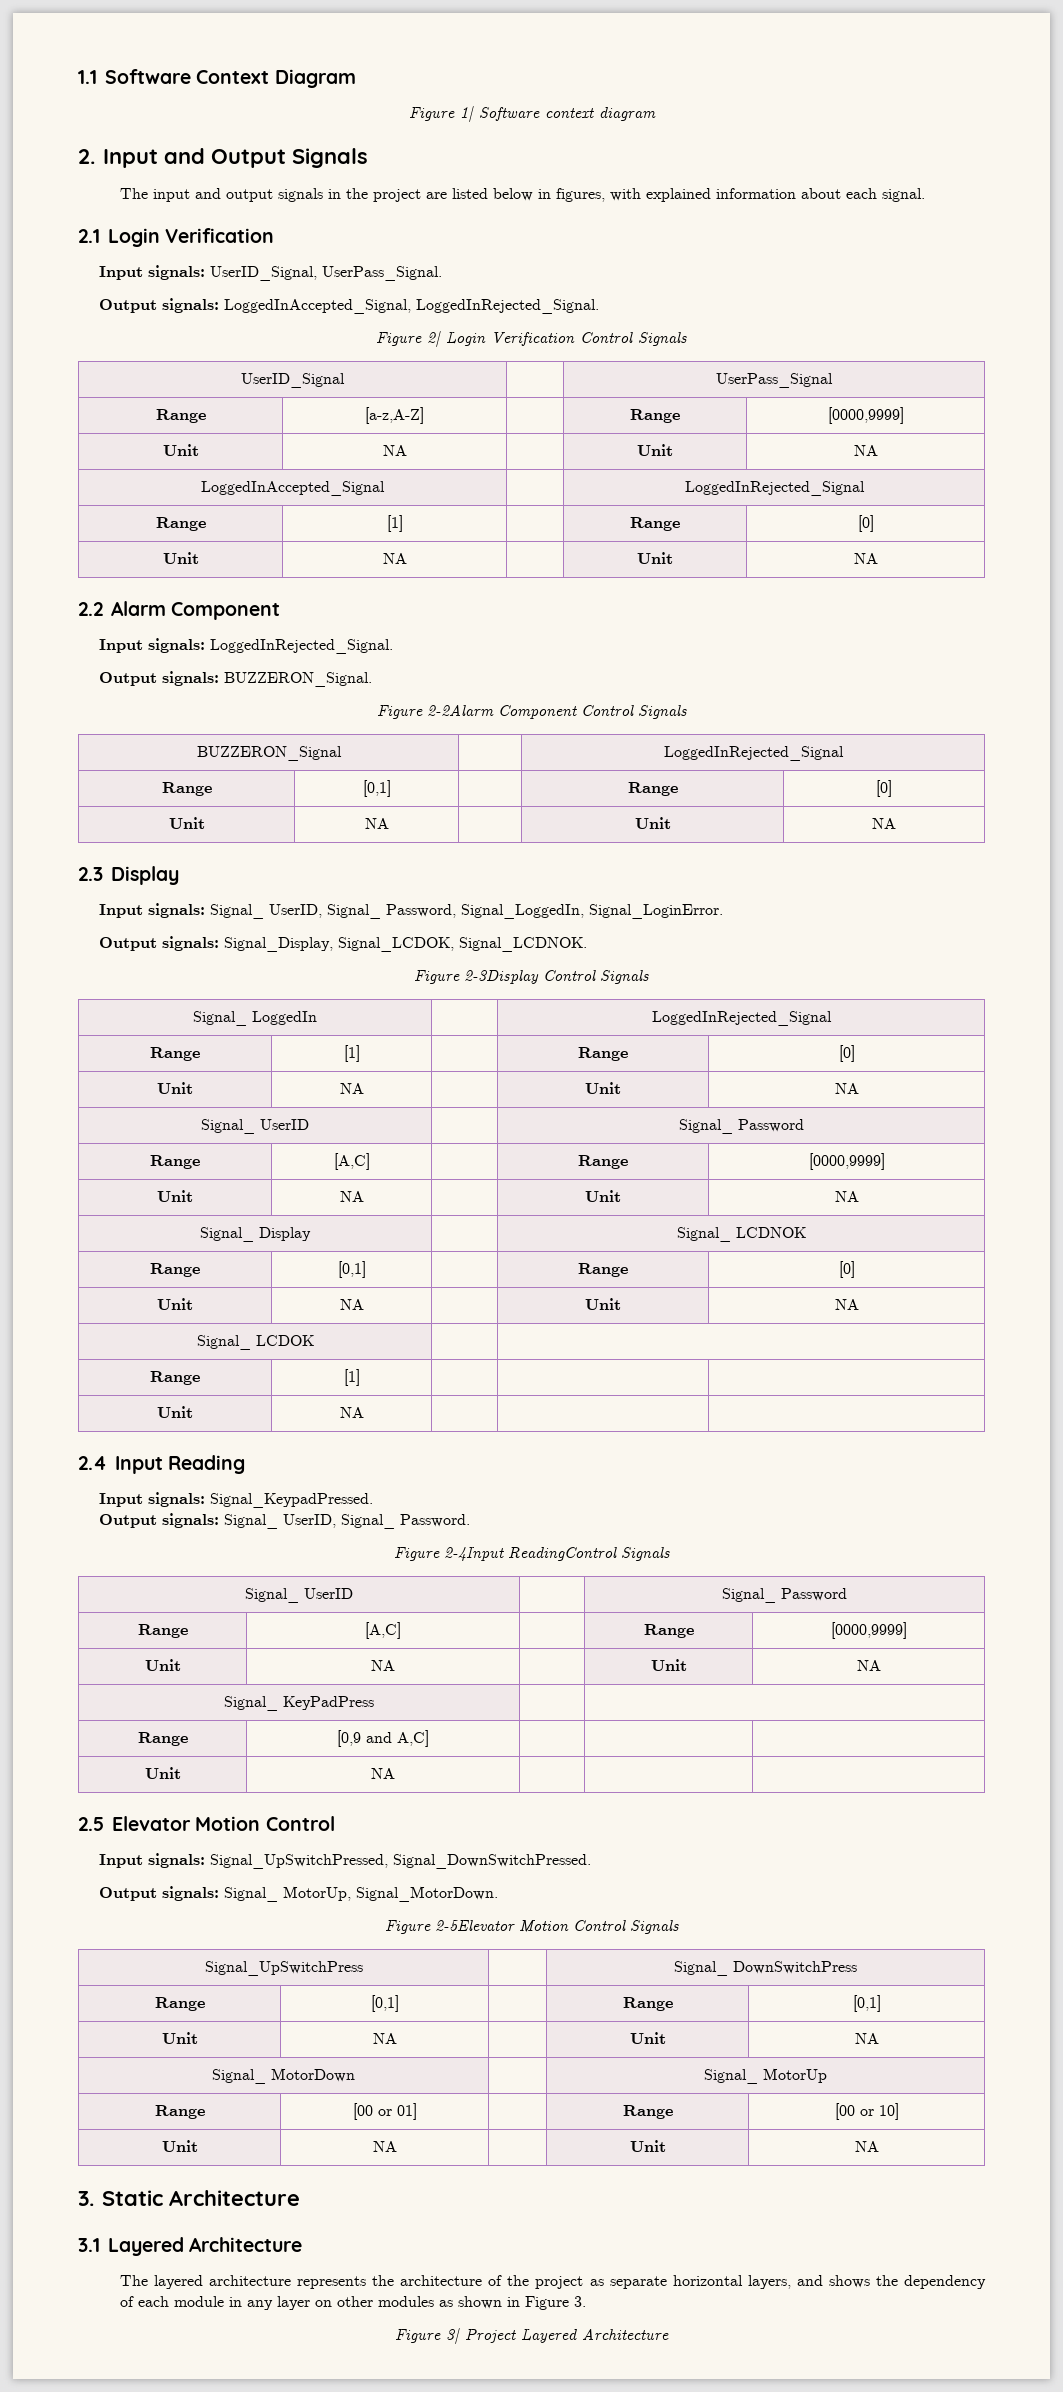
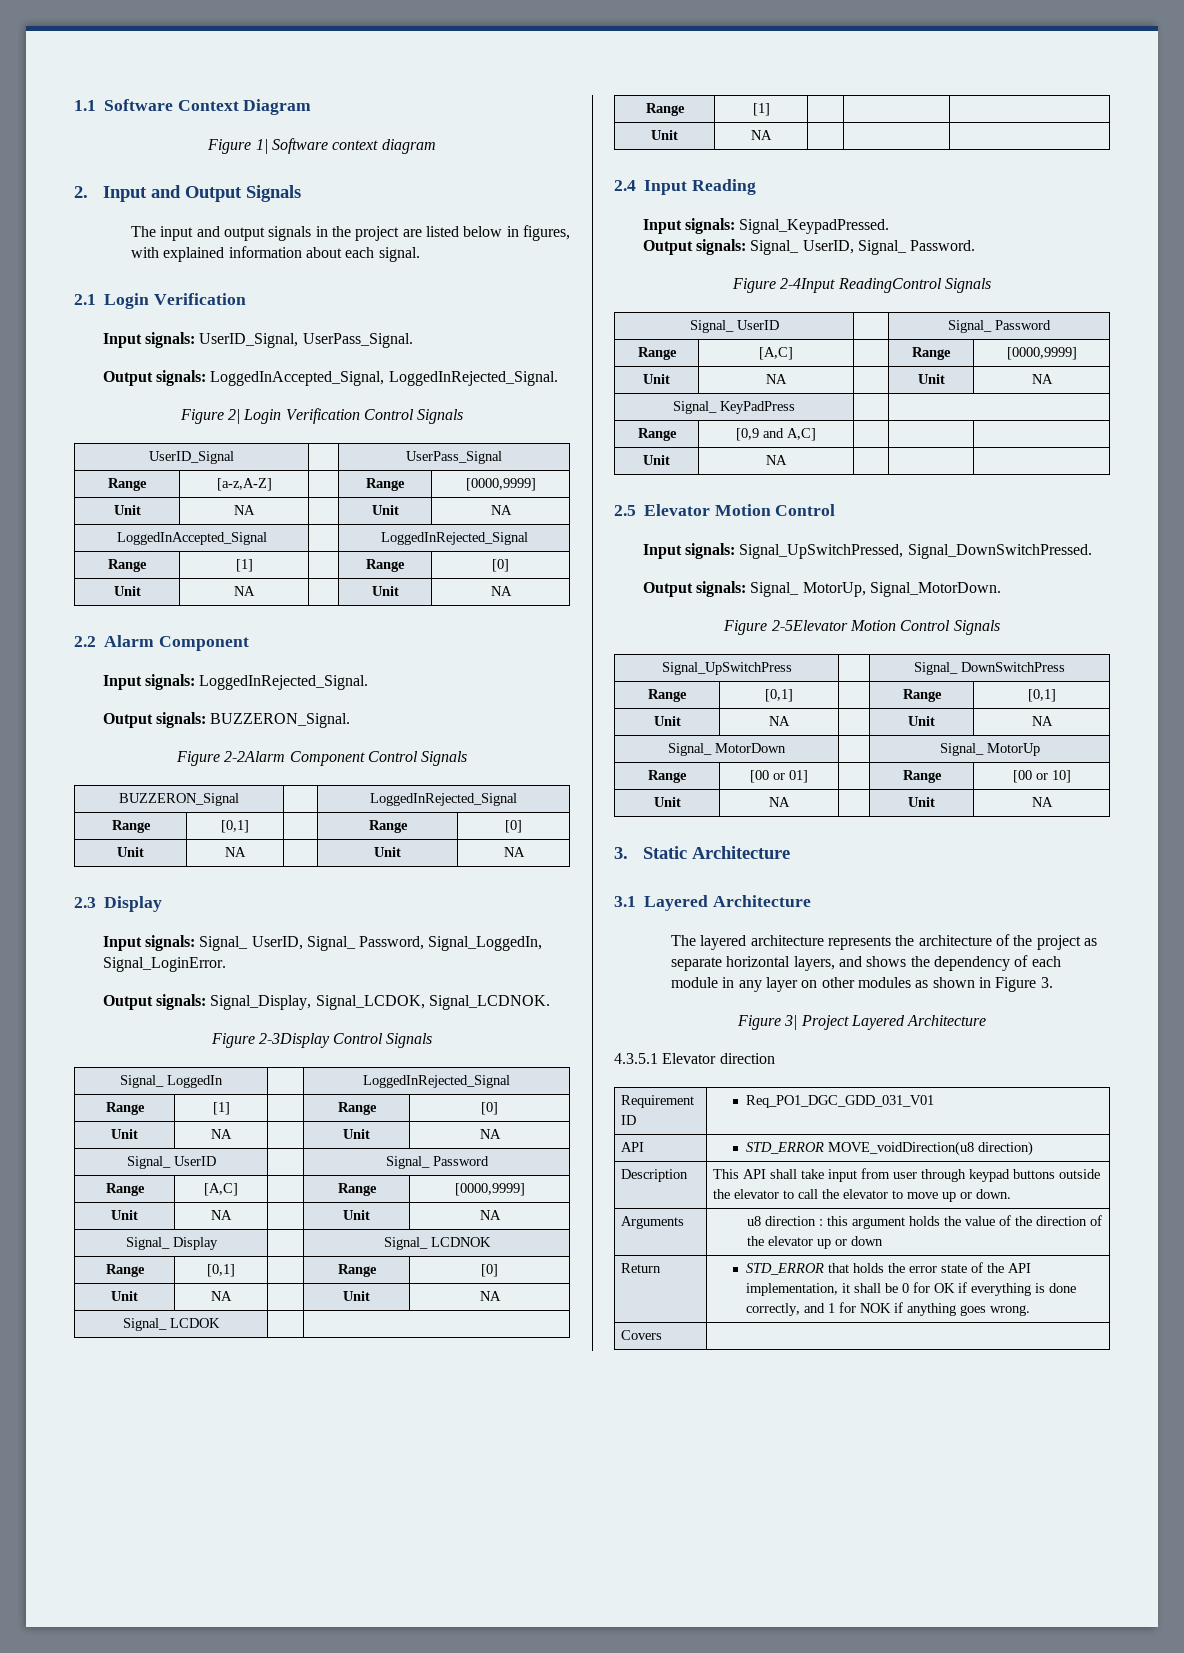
(669, 2334) none -> [614,1053,775,1064] [620,1095,694,1108] [620,1115,636,1125] [745,1095,934,1108] [620,1142,644,1152] [745,1141,1033,1156] [620,1169,688,1182] [712,1168,1100,1182] [712,1189,1011,1202] [620,1216,684,1229] [747,1215,1103,1229] [747,1236,884,1249] [620,1263,661,1273] [745,1262,1031,1275] [745,1282,1076,1296] [745,1302,1030,1316] [620,1330,662,1340] // 4.3.5.1 Elevator direction // Requirement ID | Req_PO1_DGC_GDD_031_V01 // API | STD_ERROR MOVE_voidDirection(u8 direction) // Description | This API shall take input from user through keypad buttons outside the elevator to call the elevator to move up or down. // Arguments | u8 direction : this argument holds the value of the direction of the elevator up or down // Return | STD_ERROR that holds the error state of the API implementation, it shall be 0 for OK if everything is done correctly, and 1 for NOK if anything goes wrong. // Covers |

